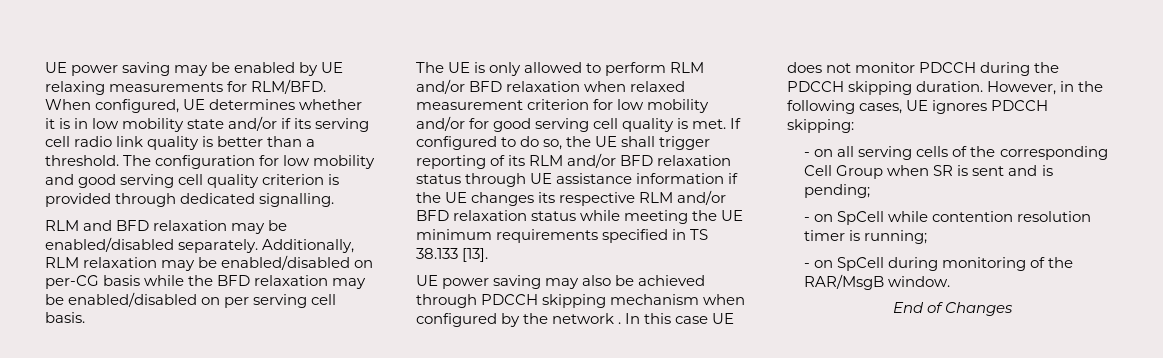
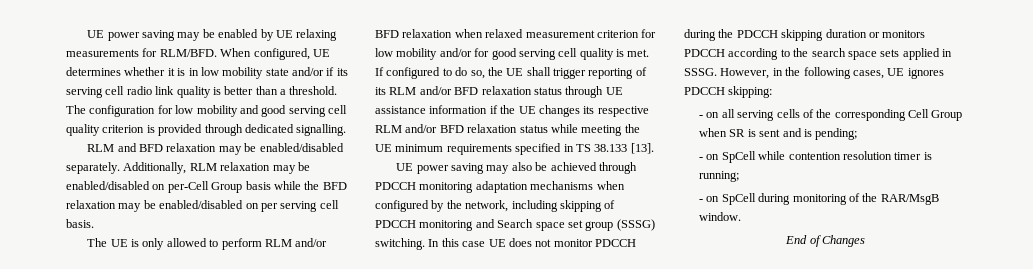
[45,275,99,289] per-CG -> [167,181,243,193] per-Cell Group
[542,294,700,308] skipping mechanism -> [419,181,594,193] monitoring adaptation mechanisms
[552,313,622,324] network . -> [465,200,616,212] [375,219,655,231] [375,238,425,250] network, including skipping of PDCCH monitoring and Search space set group (SSSG) switching.
[916,81,984,92] duration. -> [825,29,926,38] [684,48,952,60] [684,68,717,76] duration or monitors PDCCH according to the search space sets applied in SSSG.

